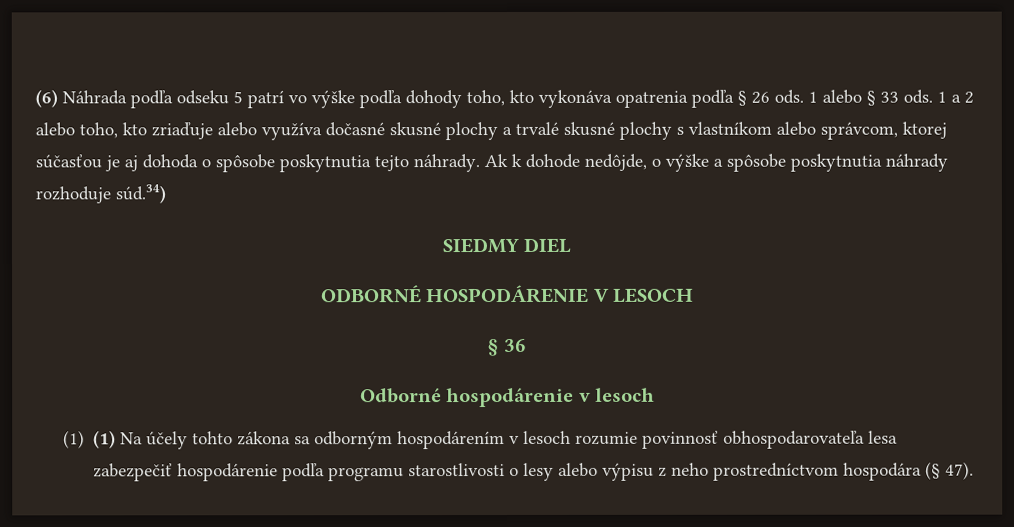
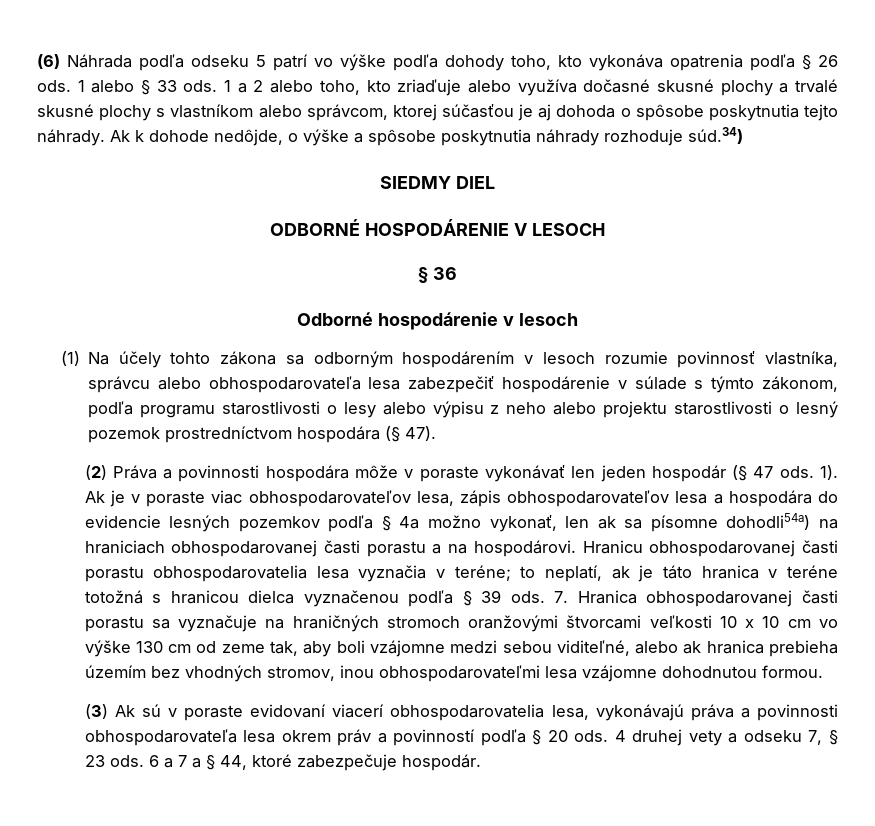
[93,430,117,449] (1) -> (80, 358) none
(720, 439) none -> [765,351,839,367] [88,376,201,393] vlastníka, správcu alebo
(279, 472) none -> [617,376,839,393] v súlade s týmto zákonom,
[713,461,975,481] prostredníctvom hospodára (§ 47). -> [553,401,839,418] [88,426,437,443] [84,464,839,482] [84,490,838,507] [84,513,838,532] [84,540,838,557] [84,565,838,582] [84,590,839,607] [84,615,839,632] [84,640,839,657] [84,665,823,682] [84,704,838,721] [84,729,838,746] [84,754,481,771] alebo projektu starostlivosti o lesný pozemok prostredníctvom hospodára (§ 47). // (2) Práva a povinnosti hospodára môže v poraste vykonávať len jeden hospodár (§ 47 ods. 1). Ak je v poraste viac obhospodarovateľov lesa, zápis obhospodarovateľov lesa a hospodára do evidencie lesných pozemkov podľa § 4a možno vykonať, len ak sa písomne dohodli54a) na hraniciach obhospodarovanej časti porastu a na hospodárovi. Hranicu obhospodarovanej časti porastu obhospodarovatelia lesa vyznačia v teréne; to neplatí, ak je táto hranica v teréne totožná s hranicou dielca vyznačenou podľa § 39 ods. 7. Hranica obhospodarovanej časti porastu sa vyznačuje na hraničných stromoch oranžovými štvorcami veľkosti 10 x 10 cm vo výške 130 cm od zeme tak, aby boli vzájomne medzi sebou viditeľné, alebo ak hranica prebieha územím bez vhodných stromov, inou obhospodarovateľmi lesa vzájomne dohodnutou formou. // (3) Ak sú v poraste evidovaní viacerí obhospodarovatelia lesa, vykonávajú práva a povinnosti obhospodarovateľa lesa okrem práv a povinností podľa § 20 ods. 4 druhej vety a odseku 7, § 23 ods. 6 a 7 a § 44, ktoré zabezpečuje hospodár.

